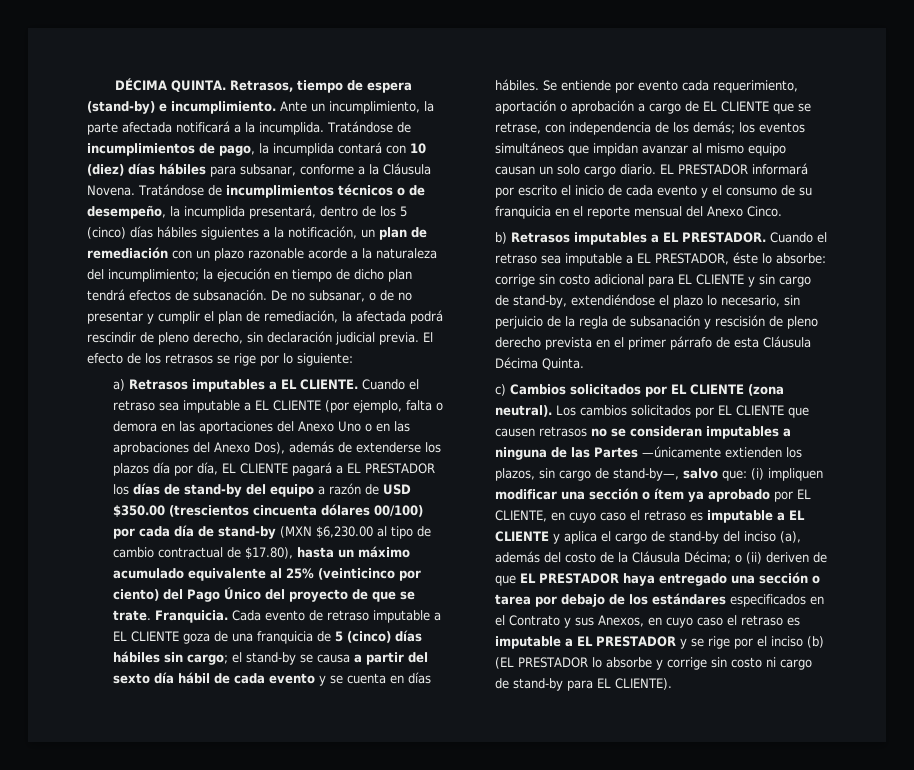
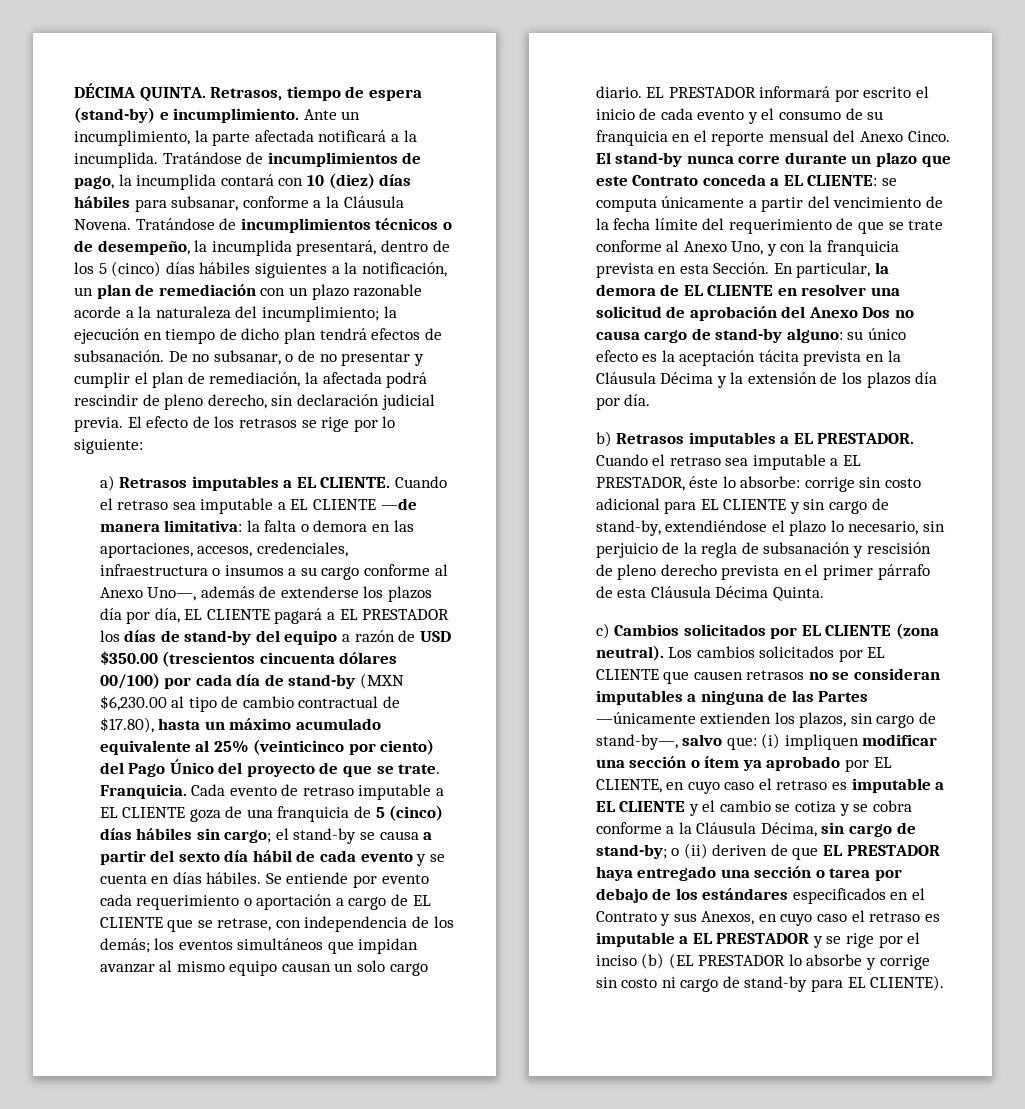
[324,400,402,413] (por ejemplo, -> [380,498,417,510] [99,520,260,532] —de manera limitativa: la
[198,421,410,434] [112,442,285,455] aportaciones del Anexo Uno o en las aprobaciones del Anexo Dos), -> [99,542,348,558] [99,564,448,580] [99,587,197,601] aportaciones, accesos, credenciales, infraestructura o insumos a su cargo conforme al Anexo Uno—,
[712,80,798,93] [494,100,634,114] requerimiento, aportación o aprobación -> [136,894,333,910] requerimiento o aportación
(782, 211) none -> [595,152,951,167] [595,174,898,186] [595,196,944,212] [595,218,944,234] [595,240,899,256] [595,262,890,278] [595,284,901,296] [595,306,915,321] [595,328,907,343] [595,350,901,366] [595,372,938,388] [595,394,651,410] El stand-by nunca corre durante un plazo que este Contrato conceda a EL CLIENTE: se computa únicamente a partir del vencimiento de la fecha límite del requerimiento de que se trate conforme al Anexo Uno, y con la franquicia prevista en esta Sección. En particular, la demora de EL CLIENTE en resolver una solicitud de aprobación del Anexo Dos no causa cargo de stand-by alguno: su único efecto es la aceptación tácita prevista en la Cláusula Décima y la extensión de los plazos día por día.
[563,531,801,544] [494,551,731,564] aplica el cargo de stand-by del inciso (a), además del costo de la Cláusula Décima; -> [702,800,912,816] [595,822,916,837] [595,844,667,859] el cambio se cotiza y se cobra conforme a la Cláusula Décima, sin cargo de stand-by;

